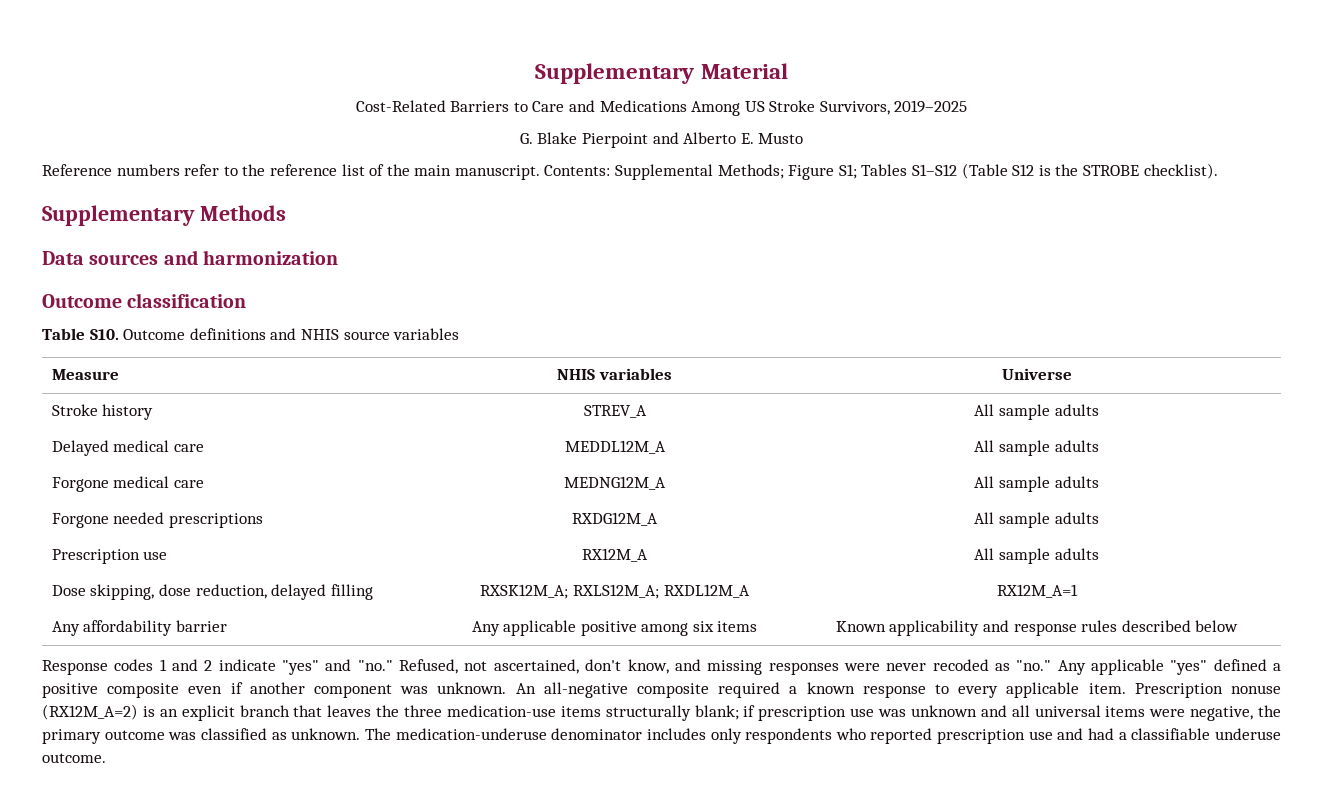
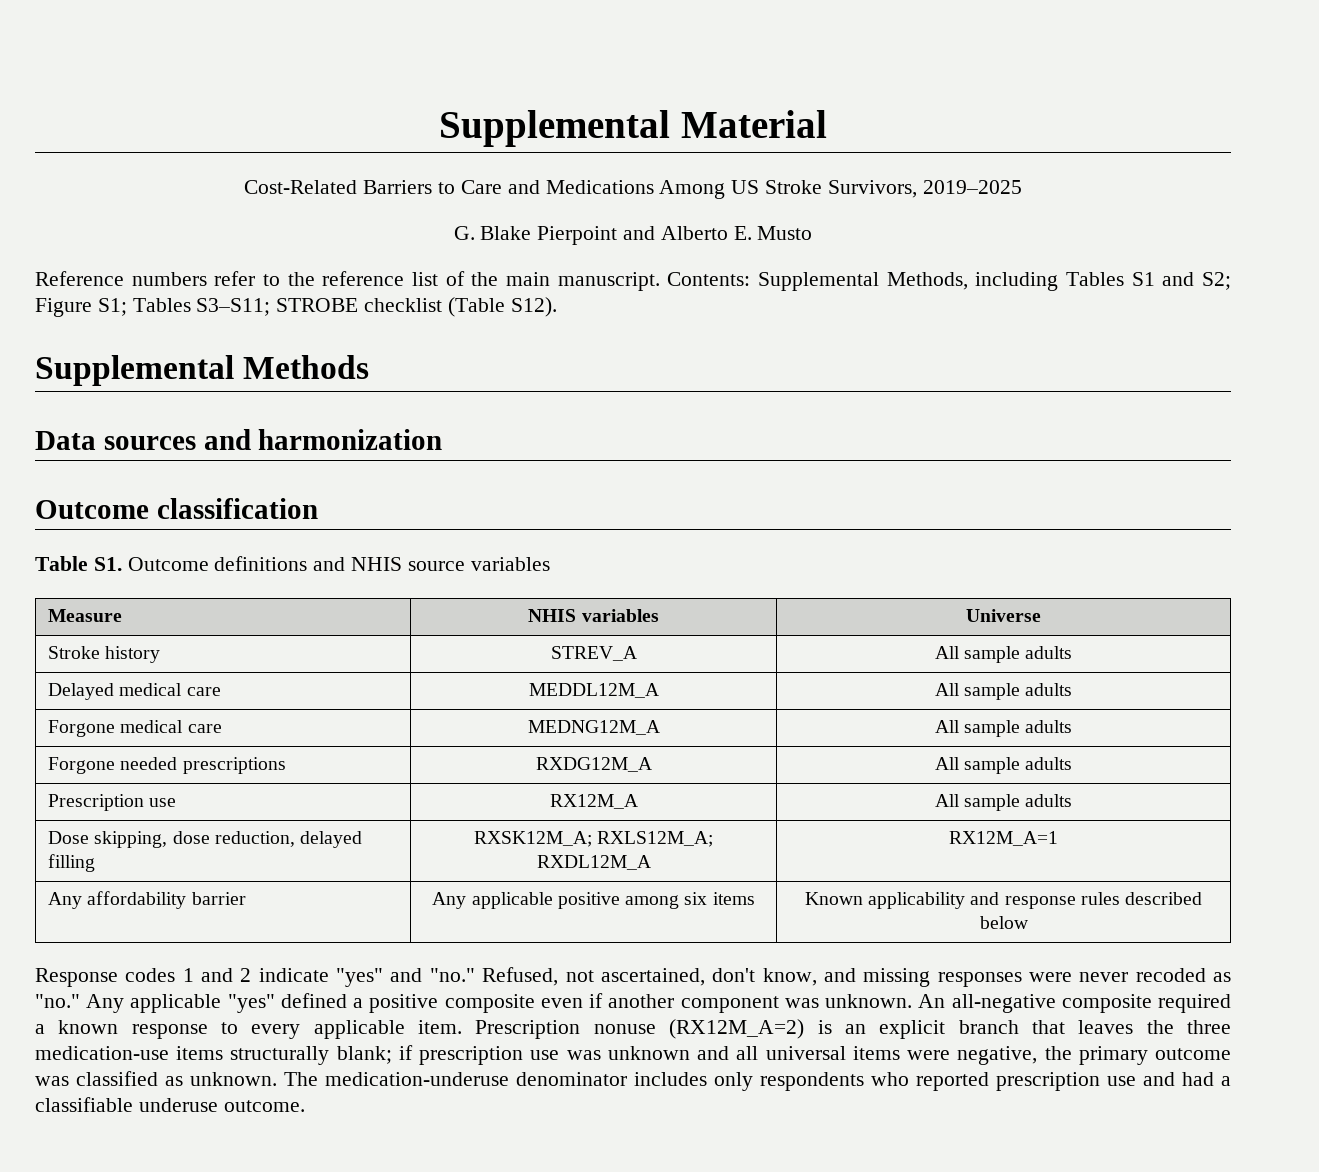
[535,63,695,84] Supplementary -> [439,110,671,147] Supplemental
[717,163,1218,180] [42,205,195,226] Methods; Figure S1; Tables S1–S12 (Table S12 is the STROBE checklist). // Supplementary -> [886,272,1231,291] [35,297,557,317] [35,355,234,386] Methods, including Tables S1 and S2; Figure S1; Tables S3–S11; STROBE checklist (Table S12). // Supplemental
[89,329,119,340] S10. -> [93,557,122,571] S1.

